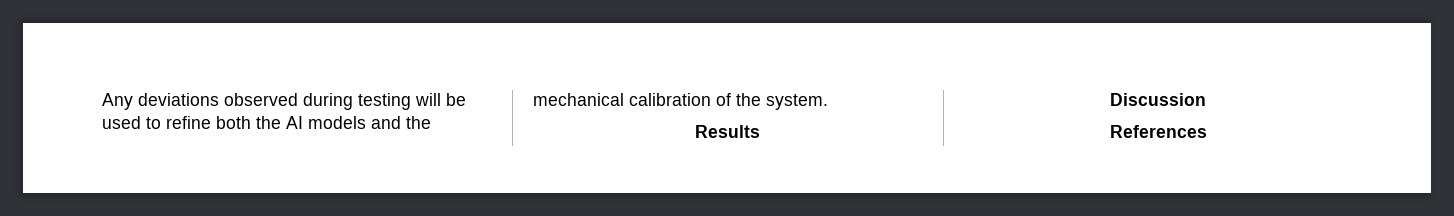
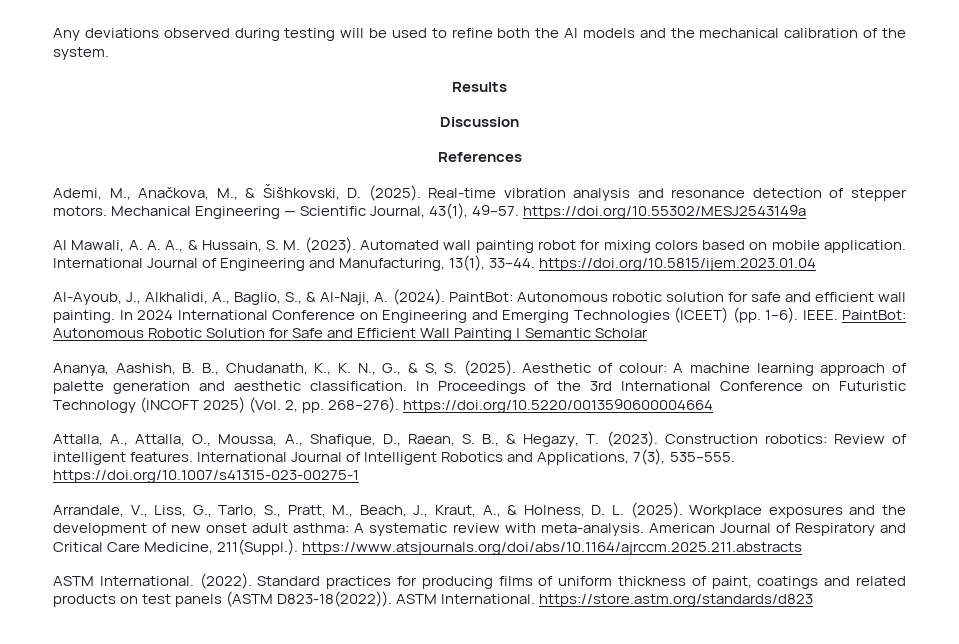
(1207, 131) none -> [53,184,907,201] [53,203,807,219] [53,237,906,253] [53,255,817,271] [53,289,906,305] [53,307,906,323] [53,328,648,341] [53,360,907,376] [53,381,906,394] [53,397,714,413] [53,431,907,447] [53,449,735,465] [53,470,359,483] [53,502,907,518] [53,523,907,536] [53,539,803,555] [53,573,906,589] [53,591,814,607] // Ademi, M., Anačkova, M., & Šišhkovski, D. (2025). Real-time vibration analysis and resonance detection of stepper motors. Mechanical Engineering — Scientific Journal, 43(1), 49–57. https://doi.org/10.55302/MESJ2543149a // Al Mawali, A. A. A., & Hussain, S. M. (2023). Automated wall painting robot for mixing colors based on mobile application. International Journal of Engineering and Manufacturing, 13(1), 33–44. https://doi.org/10.5815/ijem.2023.01.04 // Al-Ayoub, J., Alkhalidi, A., Baglio, S., & Al-Naji, A. (2024). PaintBot: Autonomous robotic solution for safe and efficient wall painting. In 2024 International Conference on Engineering and Emerging Technologies (ICEET) (pp. 1–6). IEEE. PaintBot: Autonomous Robotic Solution for Safe and Efficient Wall Painting | Semantic Scholar // Ananya, Aashish, B. B., Chudanath, K., K. N., G., & S, S. (2025). Aesthetic of colour: A machine learning approach of palette generation and aesthetic classification. In Proceedings of the 3rd International Conference on Futuristic Technology (INCOFT 2025) (Vol. 2, pp. 268–276). https://doi.org/10.5220/0013590600004664 // Attalla, A., Attalla, O., Moussa, A., Shafique, D., Raean, S. B., & Hegazy, T. (2023). Construction robotics: Review of intelligent features. International Journal of Intelligent Robotics and Applications, 7(3), 535–555. https://doi.org/10.1007/s41315-023-00275-1 // Arrandale, V., Liss, G., Tarlo, S., Pratt, M., Beach, J., Kraut, A., & Holness, D. L. (2025). Workplace exposures and the development of new onset adult asthma: A systematic review with meta-analysis. American Journal of Respiratory and Critical Care Medicine, 211(Suppl.). https://www.atsjournals.org/doi/abs/10.1164/ajrccm.2025.211.abstracts // ASTM International. (2022). Standard practices for producing films of uniform thickness of paint, coatings and related products on test panels (ASTM D823-18(2022)). ASTM International. https://store.astm.org/standards/d823

